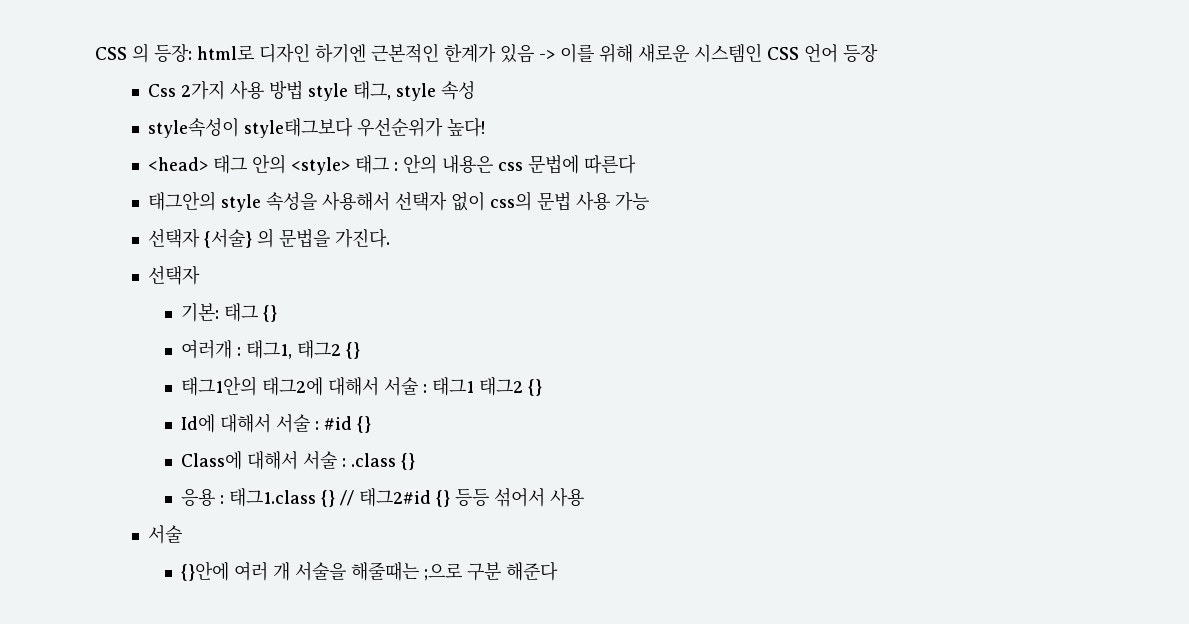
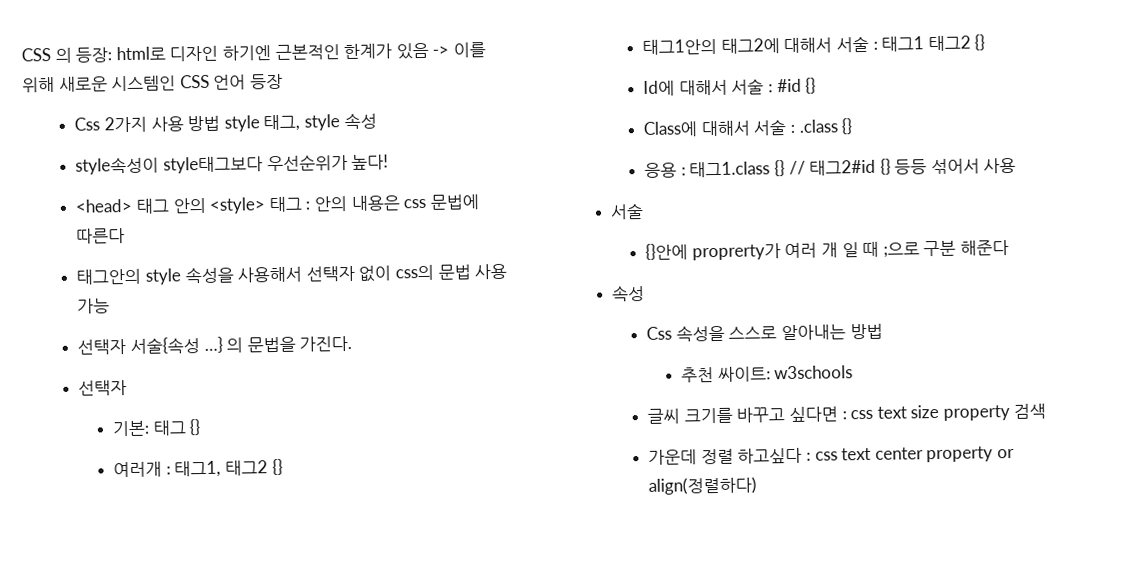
[203,229,252,248] {서술} -> [130,336,223,354] 서술{속성 …}
(230, 571) none -> [691,243,781,261] proprerty가
[295,562,420,581] 서술을 해줄때는 -> [841,241,880,258] 일 때
(559, 571) none -> [611,284,646,302] [646,323,883,342] [680,365,854,383] [647,403,1047,424] [648,446,1015,465] [648,476,758,495] // 속성 // Css 속성을 스스로 알아내는 방법 // 추천 싸이트: w3schools // 글씨 크기를 바꾸고 싶다면 : css text size property 검색 // 가운데 정렬 하고싶다 : css text center property or align(정렬하다)

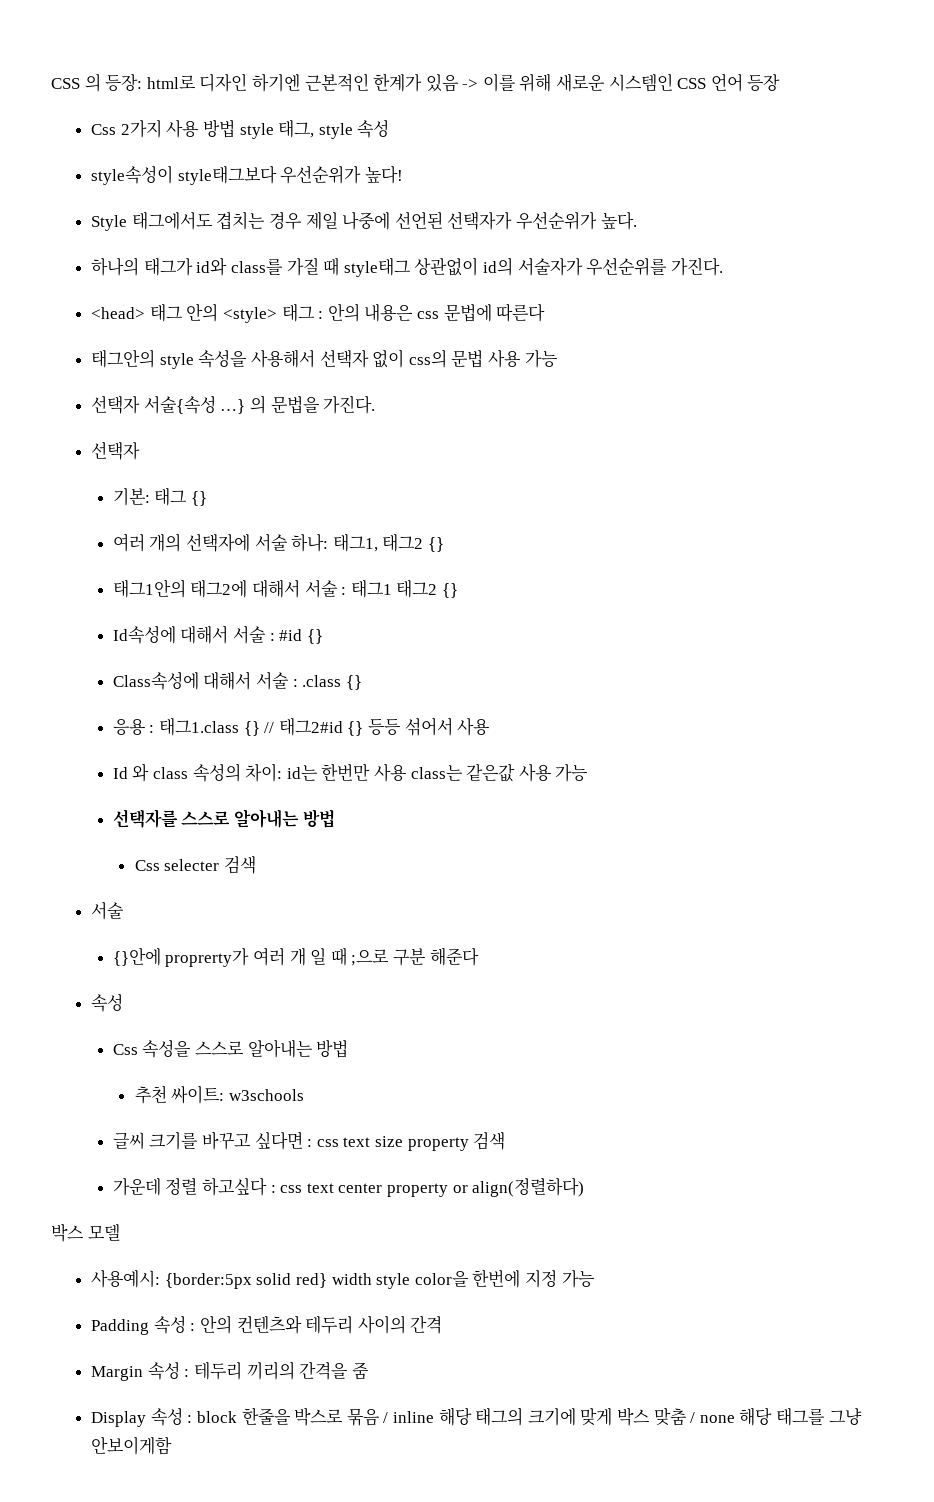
(390, 162) none -> [91,211,637,231] [91,257,723,277] // Style 태그에서도 겹치는 경우 제일 나중에 선언된 선택자가 우선순위가 높다. // 하나의 태그가 id와 class를 가질 때 style태그 상관없이 id의 서술자가 우선순위를 가진다.
[113,461,171,478] 여러개 : -> [112,533,329,552] 여러 개의 선택자에 서술 하나:
[643,80,676,96] Id에 -> [112,626,176,644] Id속성에
[643,121,698,137] Class에 -> [112,672,199,690] Class속성에
(1017, 165) none -> [112,763,589,782] [112,809,335,828] [134,856,256,874] // Id 와 class 속성의 차이: id는 한번만 사용 class는 같은값 사용 가능 // 선택자를 스스로 알아내는 방법 // Css selecter 검색
(758, 485) none -> [51,1223,120,1242] [91,1269,595,1289] [91,1315,443,1335] [91,1361,369,1381] [91,1407,862,1427] [91,1436,173,1455] // 박스 모델 // 사용예시: {border:5px solid red} width style color을 한번에 지정 가능 // Padding 속성 : 안의 컨텐츠와 테두리 사이의 간격 // Margin 속성 : 테두리 끼리의 간격을 줌 // Display 속성 : block 한줄을 박스로 묶음 / inline 해당 태그의 크기에 맞게 박스 맞춤 / none 해당 태그를 그냥 안보이게함

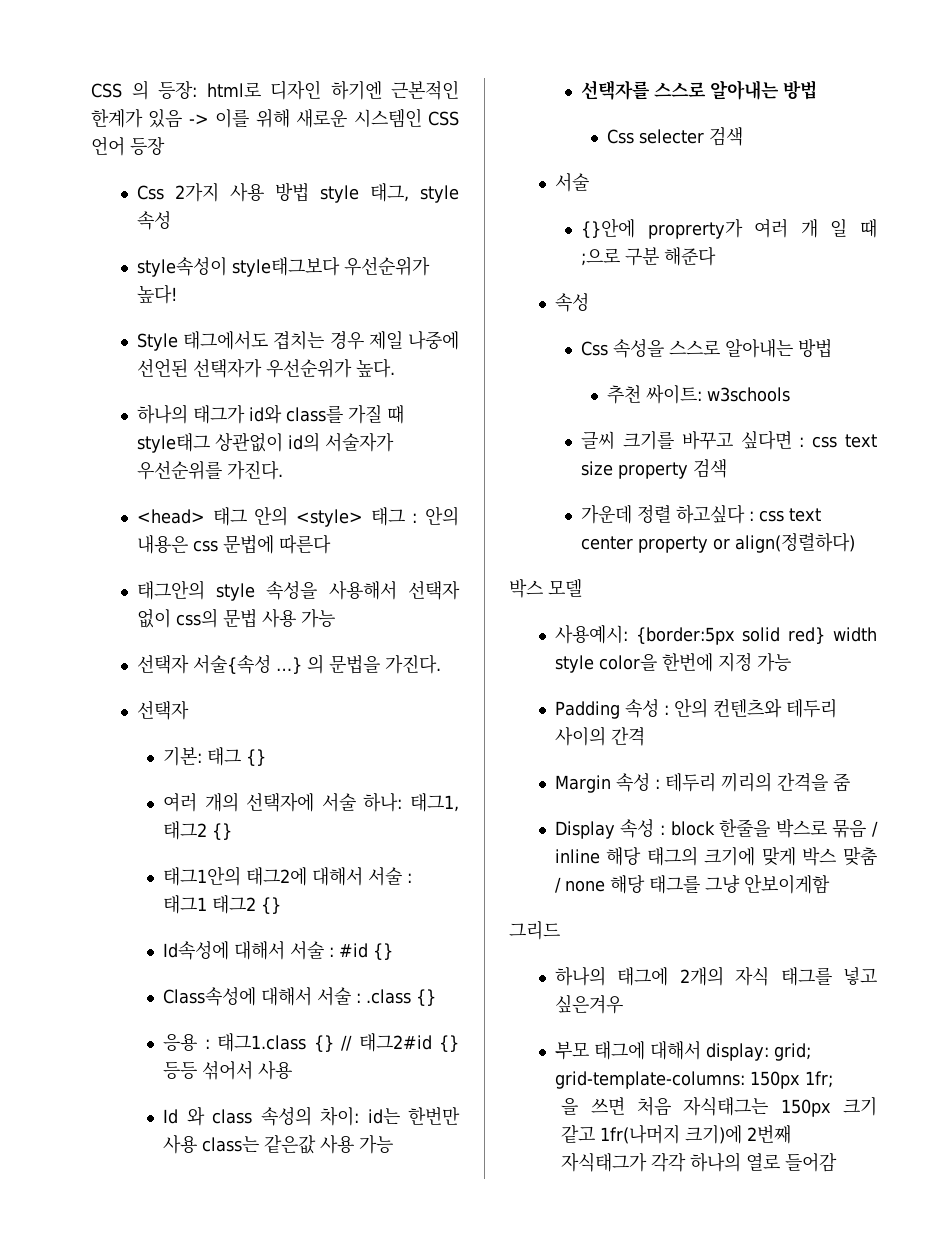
(173, 1445) none -> [509,921,560,940] [554,966,877,986] [554,995,623,1014] [554,1041,811,1061] [554,1071,833,1089] [561,1096,877,1117] [561,1124,792,1144] [561,1152,838,1172] // 그리드 // 하나의 태그에 2개의 자식 태그를 넣고 싶은겨우 // 부모 태그에 대해서 display: grid; grid-template-columns: 150px 1fr; // 을 쓰면 처음 자식태그는 150px 크기 같고 1fr(나머지 크기)에 2번째 자식태그가 각각 하나의 열로 들어감

